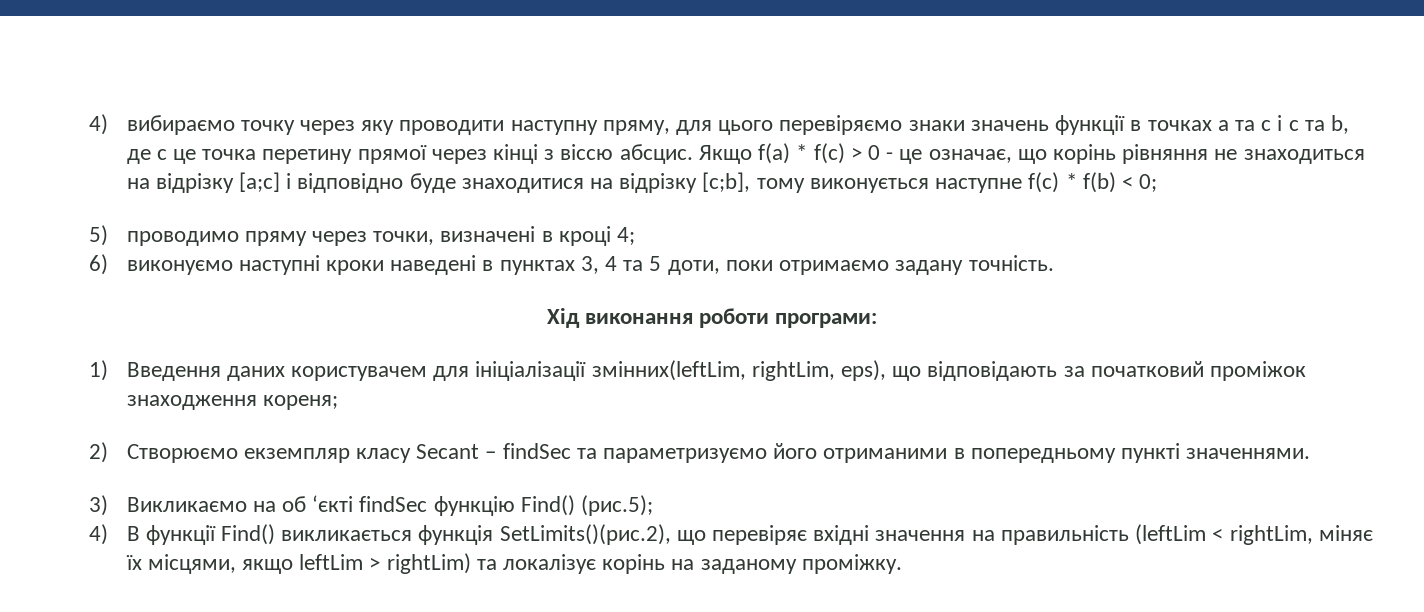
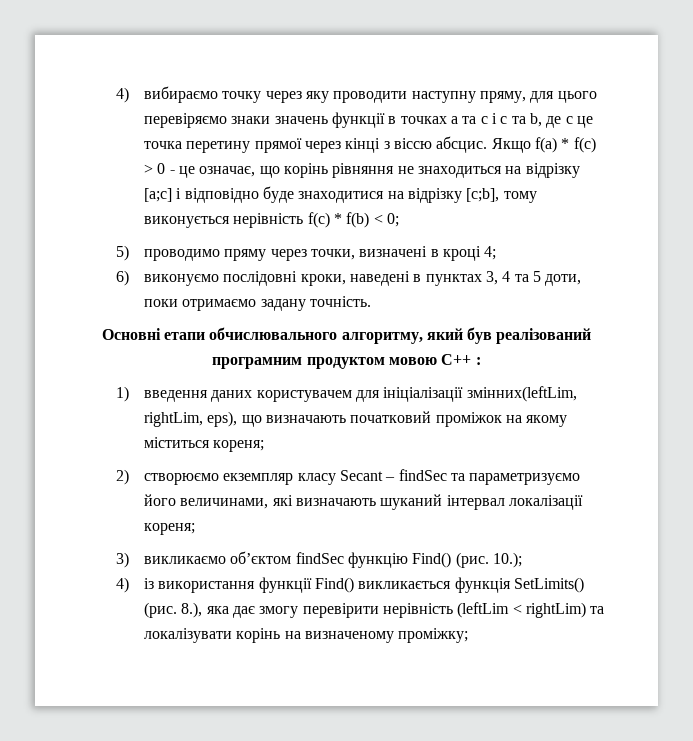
[935,178,1023,193] наступне -> [233,213,304,228] нерівність
[238,255,384,275] наступні кроки -> [223,271,346,286] послідовні кроки,
[546,308,878,328] Хід виконання роботи програми: -> [101,327,592,344] [212,354,481,369] Основні етапи обчислювального алгоритму, який був реалізований програмним продуктом мовою C++ :
[126,362,221,381] Введення -> [144,390,209,402] введення
[927,361,1307,381] [126,395,257,410] відповідають за початковий проміжок знаходження -> [266,411,568,427] [144,437,211,448] визначають початковий проміжок на якому міститься
[126,444,238,463] Створюємо -> [144,473,220,485] створюємо
[823,443,1311,463] [88,495,354,516] отриманими в попередньому пункті значеннями. // 3) Викликаємо на об ‘єкті -> [180,494,583,510] [144,523,196,535] [115,551,292,568] величинами, які визначають шуканий інтервал локалізації кореня; // 3) викликаємо об’єктом
[581,495,654,516] [88,524,140,545] (рис.5); // 4) В -> [455,552,522,568] [115,577,256,593] (рис. 10.); // 4) із використання
[499,524,1373,545] [125,554,381,574] SetLimits()(рис.2), що перевіряє вхідні значення на правильність (leftLim < rightLim, міняє їх місцями, якщо leftLim > -> [513,577,584,593] [144,602,522,618] SetLimits() (рис. 8.), яка дає змогу перевірити нерівність (leftLim <
[503,554,597,574] локалізує -> [144,628,233,643] локалізувати
[700,554,902,574] заданому проміжку. -> [305,628,469,643] визначеному проміжку;

